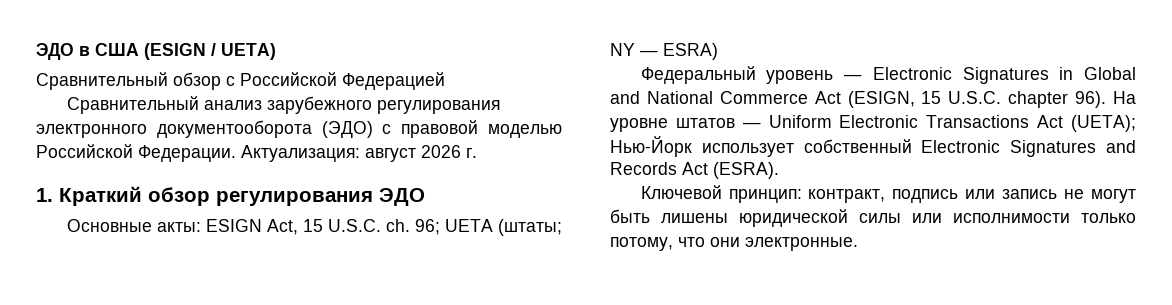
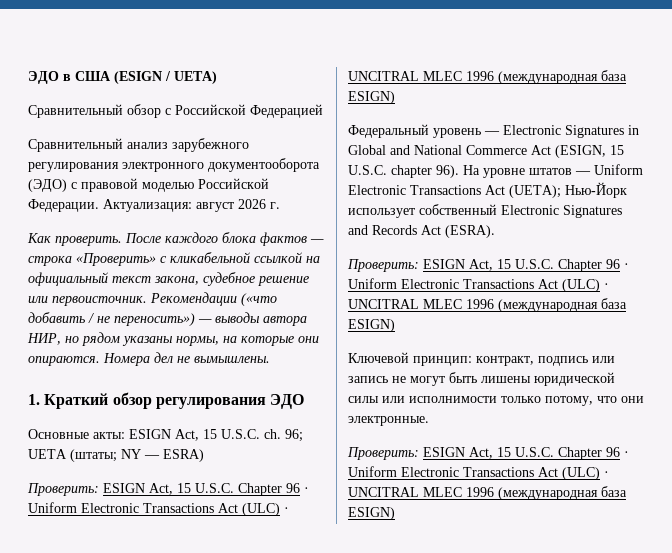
(477, 153) none -> [27,232,324,246] [28,252,320,266] [28,272,309,286] [28,292,277,306] [28,312,307,326] [27,332,319,346] [28,352,270,366] // Как проверить. После каждого блока фактов — строка «Проверить» с кликабельной ссылкой на официальный текст закона, судебное решение или первоисточник. Рекомендации («что добавить / не переносить») — выводы автора НИР, но рядом указаны нормы, на которые они опираются. Номера дел не вымышлены.
(718, 51) none -> [27,483,309,496] [28,502,289,516] [348,70,627,84] [348,91,395,104] // Проверить: ESIGN Act, 15 U.S.C. Chapter 96 · Uniform Electronic Transactions Act (ULC) · UNCITRAL MLEC 1996 (международная база ESIGN)
(779, 170) none -> [347,259,629,272] [348,278,609,292] [348,298,627,312] [348,319,395,332] // Проверить: ESIGN Act, 15 U.S.C. Chapter 96 · Uniform Electronic Transactions Act (ULC) · UNCITRAL MLEC 1996 (международная база ESIGN)
(858, 244) none -> [347,447,629,460] [348,466,609,480] [348,486,627,500] [348,507,395,520] // Проверить: ESIGN Act, 15 U.S.C. Chapter 96 · Uniform Electronic Transactions Act (ULC) · UNCITRAL MLEC 1996 (международная база ESIGN)

